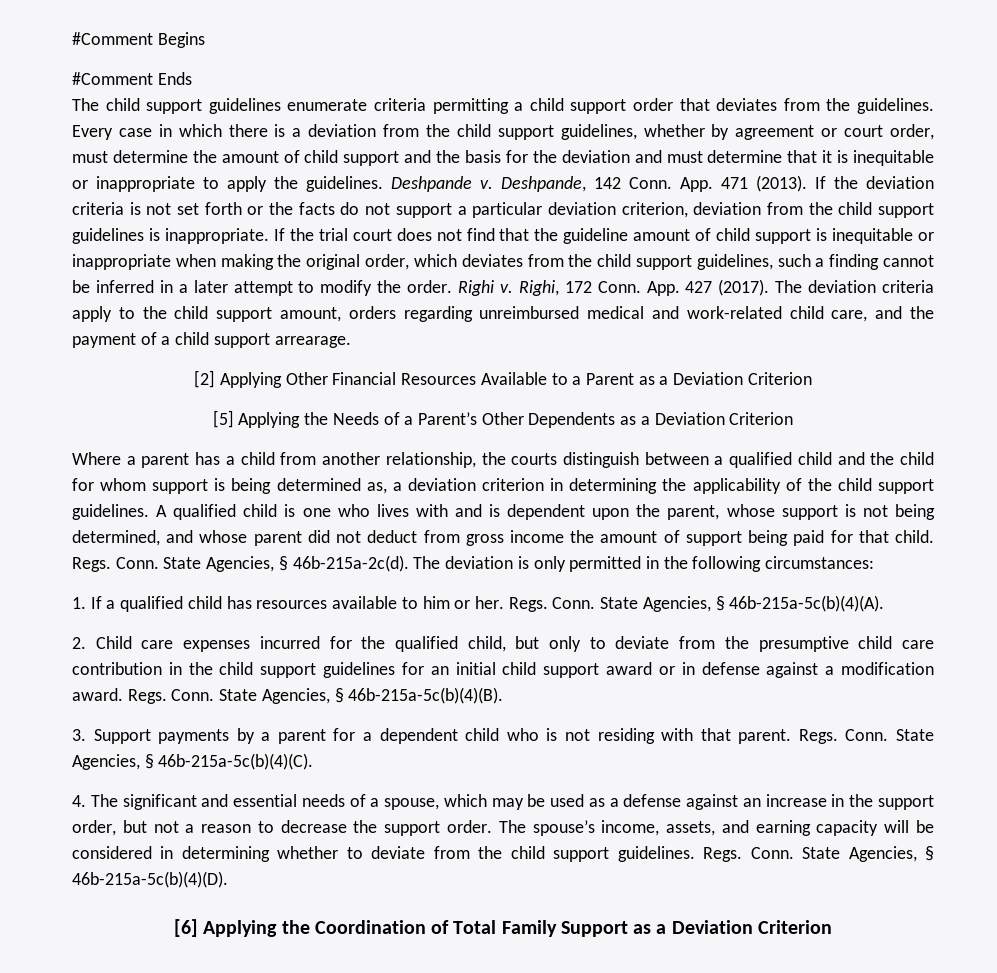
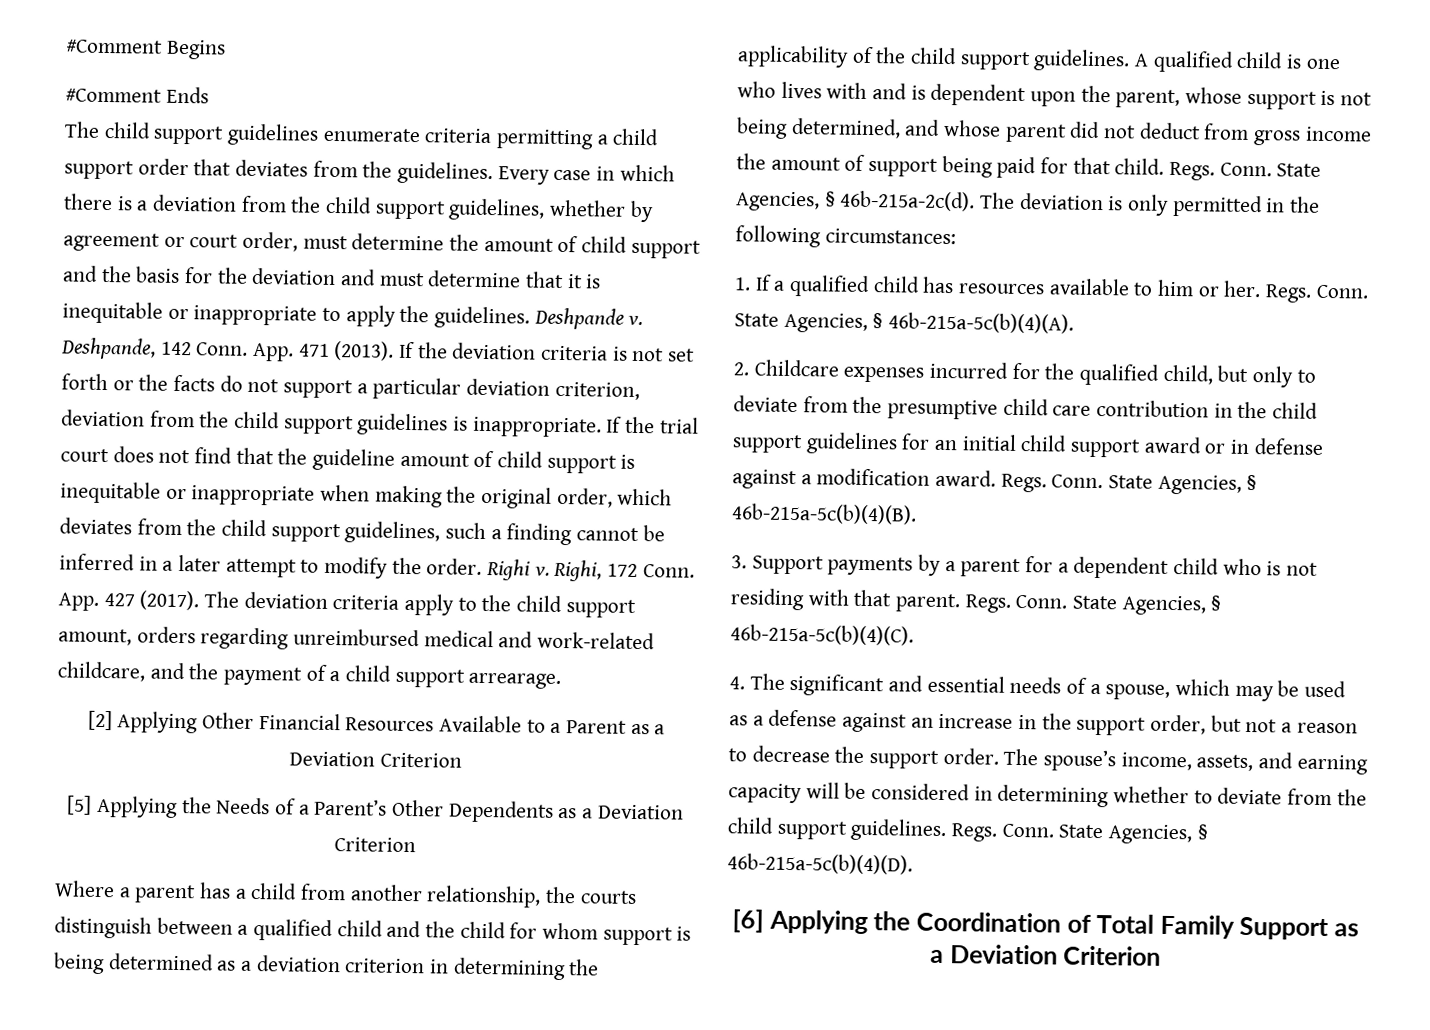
[789,306,868,322] child care, -> [57,661,146,682] childcare,
[366,482,387,494] as, -> [216,960,237,971] as
[95,636,174,649] Child care -> [753,359,840,377] Childcare

